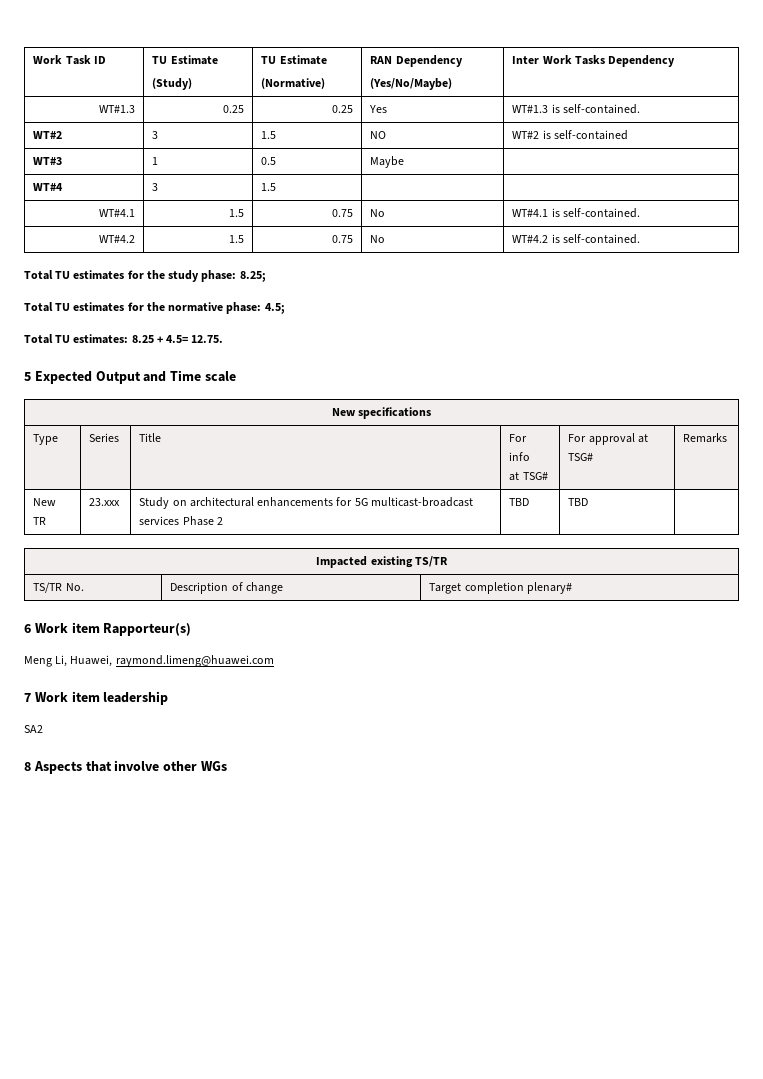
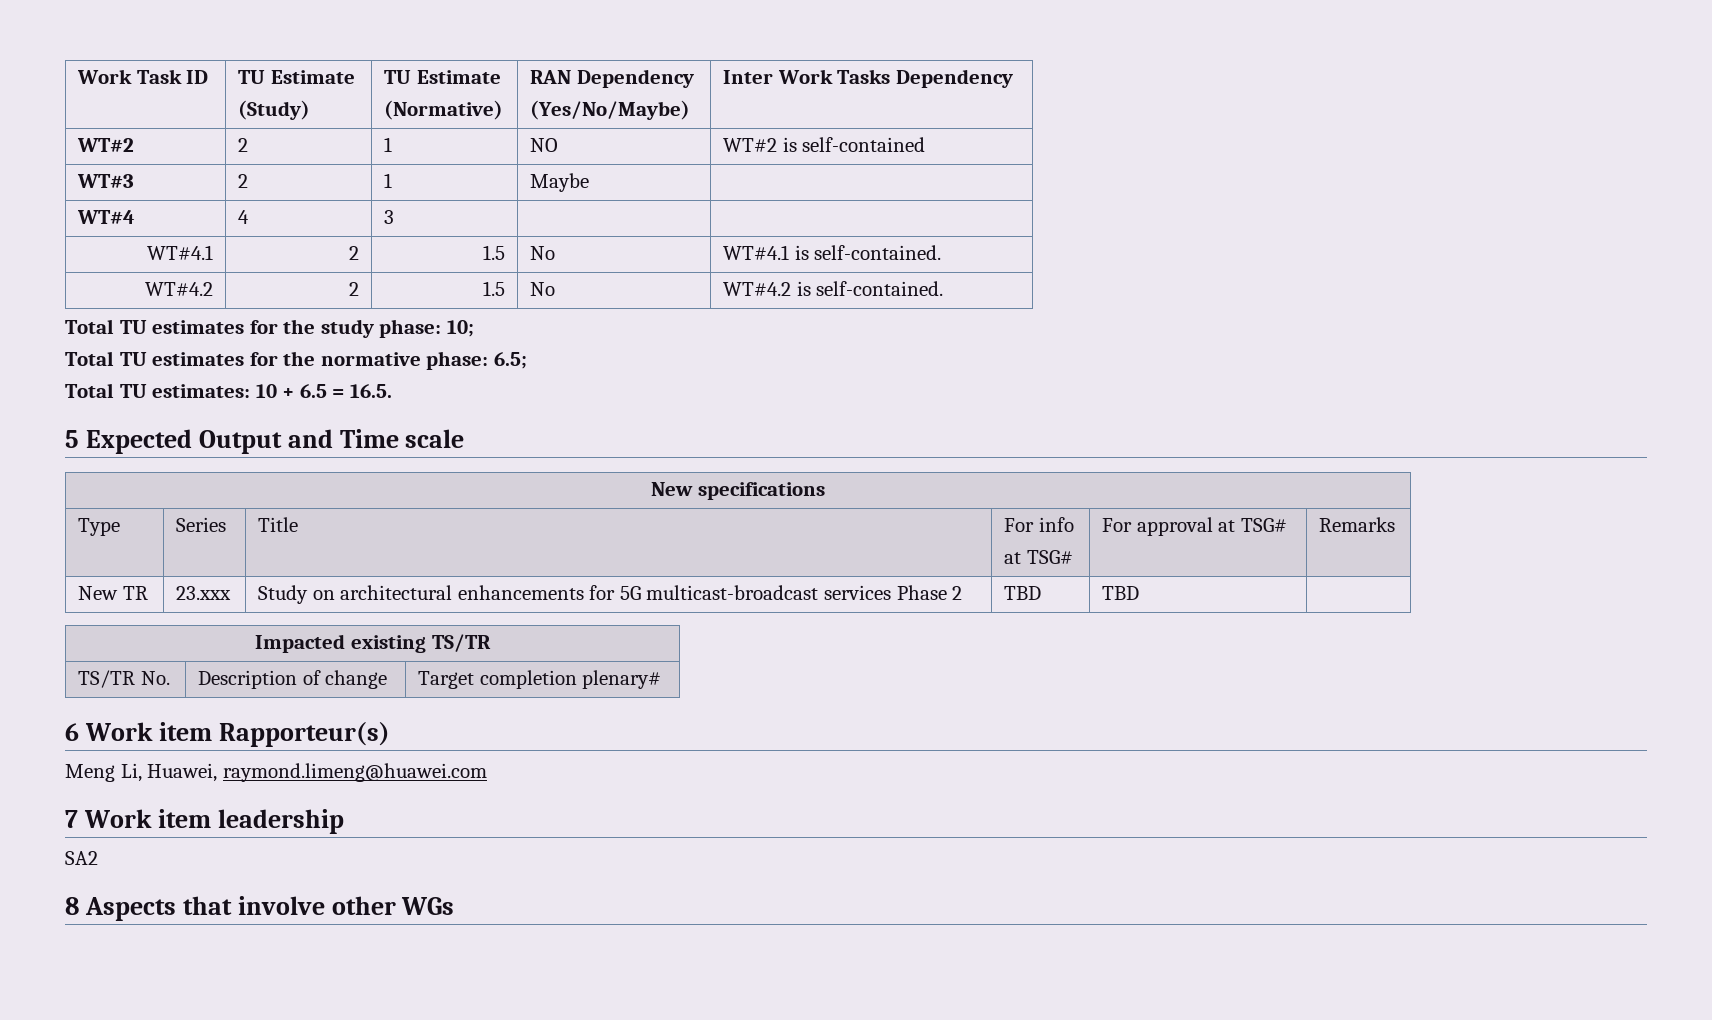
[98,105,135,113] [222,105,244,113] [331,105,353,113] [369,105,388,113] [512,104,640,114] // WT#1.3 | 0.25 | 0.25 | Yes | WT#1.3 is self-contained. -> (1013, 78) none
[152,131,159,139] [261,131,277,139] 3 | 1.5 -> [238,138,249,152] [384,137,393,152] 2 | 1
[152,157,159,165] [261,157,277,165] | 1 | 0.5 -> [238,174,249,188] [384,173,393,188] | 2 | 1
[152,183,159,191] [261,183,277,191] [98,209,135,217] [228,209,244,217] [331,209,353,217] | 3 | 1.5 | | // WT#4.1 | 1.5 | 0.75 -> [238,210,250,224] [384,210,395,224] [146,245,213,260] [348,246,359,260] [482,245,505,260] | 4 | 3 | | // WT#4.1 | 2 | 1.5
[228,235,244,243] [331,235,353,243] | 1.5 | 0.75 -> [348,282,359,296] [482,281,505,296] | 2 | 1.5
[239,271,266,282] 8.25; -> [446,320,474,337] 10;
[264,303,285,314] 4.5; -> [493,352,527,369] 6.5;
[131,335,224,343] 8.25 + 4.5= 12.75. -> [255,384,392,398] 10 + 6.5 = 16.5.

